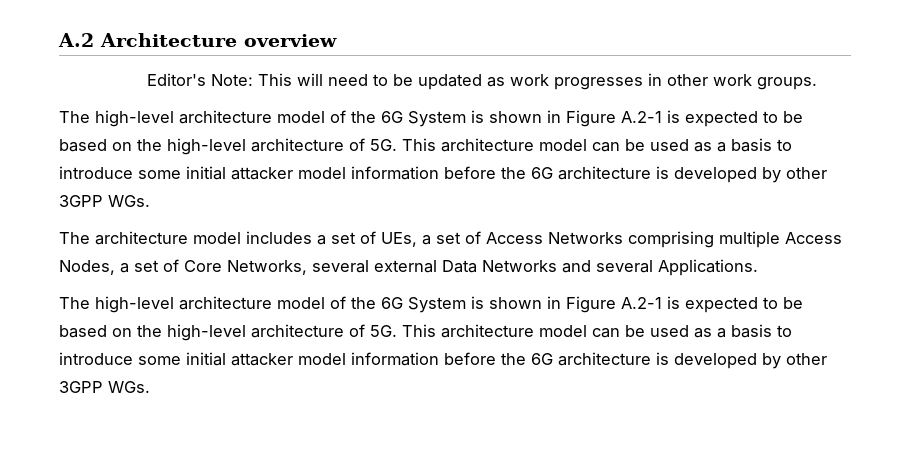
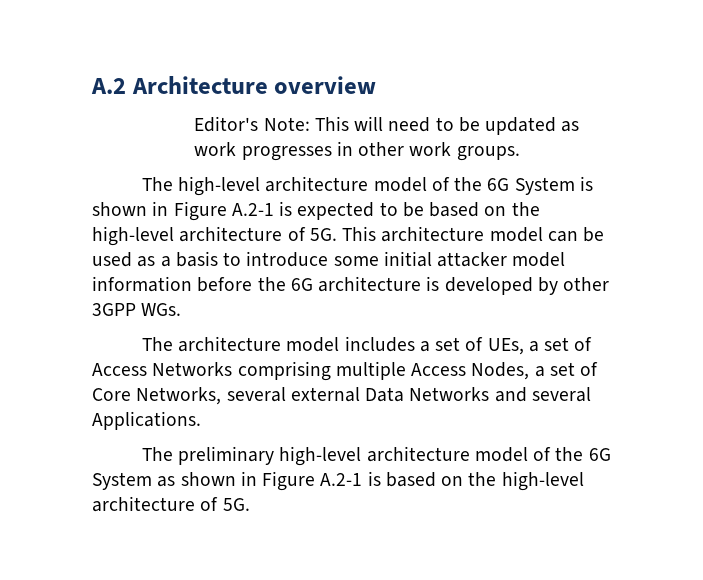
[95,296,803,313] [59,324,792,341] [59,352,827,369] [59,381,150,393] high-level architecture model of the 6G System is shown in Figure A.2-1 is expected to be based on the high-level architecture of 5G. This architecture model can be used as a basis to introduce some initial attacker model information before the 6G architecture is developed by other 3GPP WGs. -> [178,446,611,466] [92,471,584,491] [92,496,250,512] preliminary high-level architecture model of the 6G System as shown in Figure A.2-1 is based on the high-level architecture of 5G.

